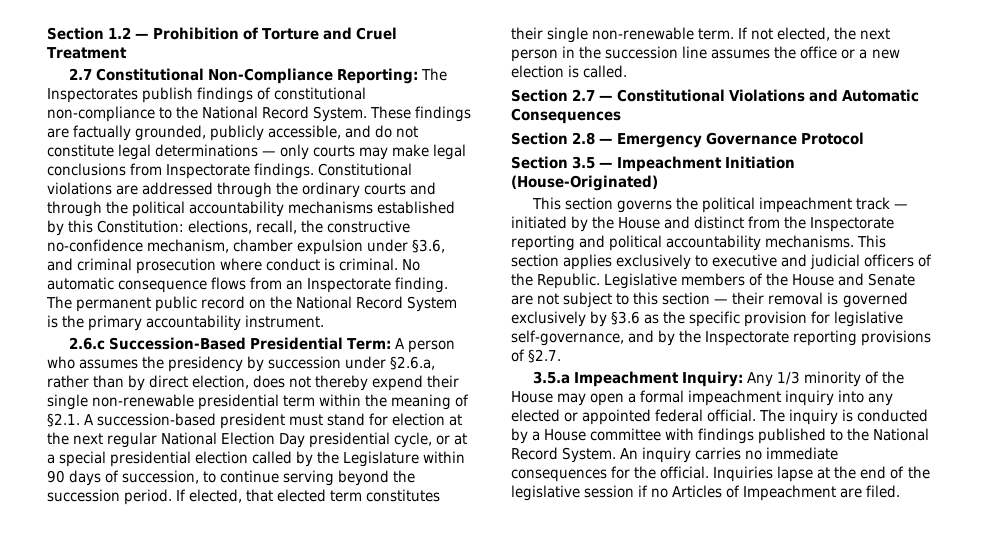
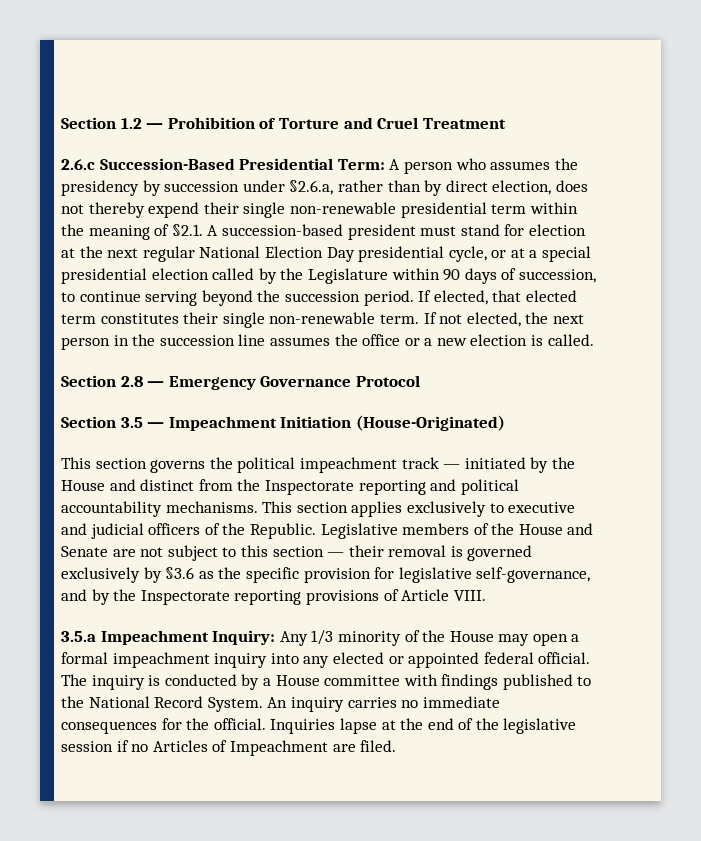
[68,68,447,84] [47,87,367,103] [47,106,472,122] [47,125,419,141] [47,144,467,160] [47,163,413,179] [47,182,437,198] [47,201,456,217] [47,220,411,236] [47,239,446,255] [47,258,421,274] [47,277,449,293] [46,296,458,312] [47,315,325,331] // 2.7 Constitutional Non-Compliance Reporting: The Inspectorates publish findings of constitutional non-compliance to the National Record System. These findings are factually grounded, publicly accessible, and do not constitute legal determinations — only courts may make legal conclusions from Inspectorate findings. Constitutional violations are addressed through the ordinary courts and through the political accountability mechanisms established by this Constitution: elections, recall, the constructive no-confidence mechanism, chamber expulsion under §3.6, and criminal prosecution where conduct is criminal. No automatic consequence flows from an Inspectorate finding. The permanent public record on the National Record System is the primary accountability instrument. -> (506, 123) none
[511,89,920,102] [511,108,621,124] // Section 2.7 — Constitutional Violations and Automatic Consequences -> (594, 340) none
[528,349,562,363] §2.7. -> [401,589,486,601] Article VIII.

